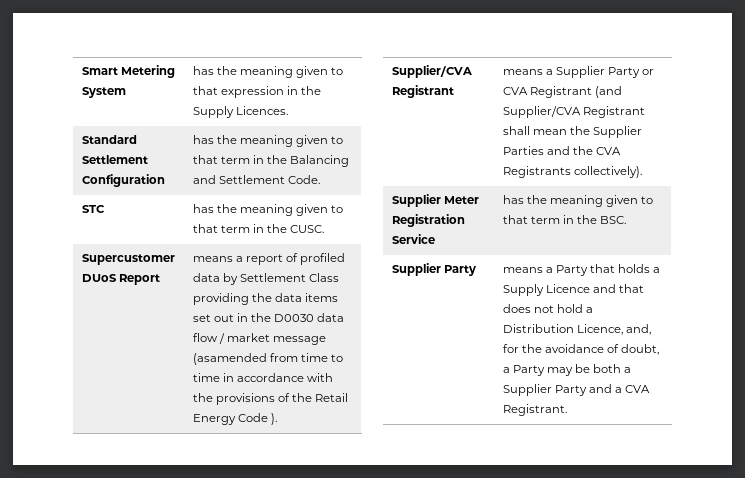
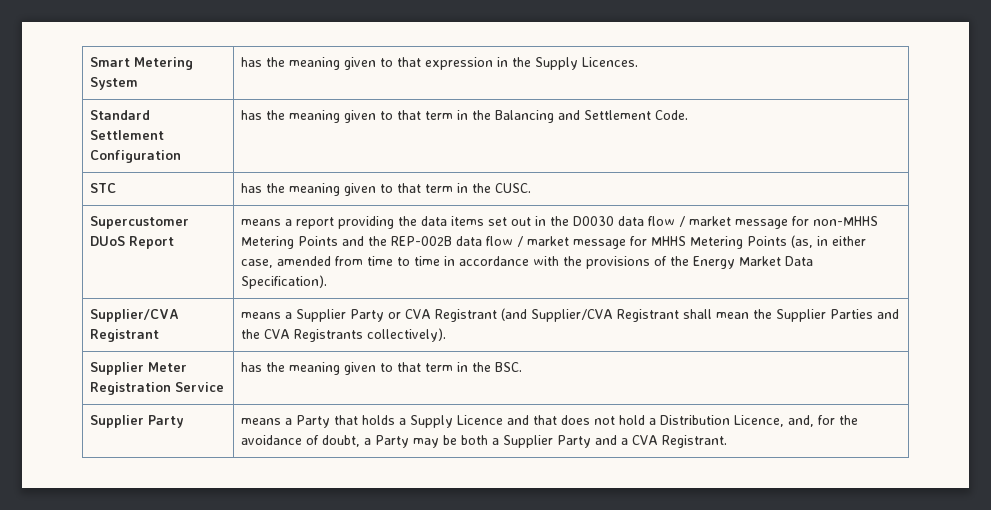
[285,253,346,265] [192,273,339,285] of profiled data by Settlement Class -> (335, 223) none
[192,353,267,365] (asamended -> [792,216,879,226] [241,235,867,249] [241,256,332,268] for non-MHHS Metering Points and the REP-002B data flow / market message for MHHS Metering Points (as, in either case, amended
[315,393,349,402] [192,413,277,425] Retail Energy Code ). -> [693,256,814,269] [241,275,328,289] Energy Market Data Specification).

